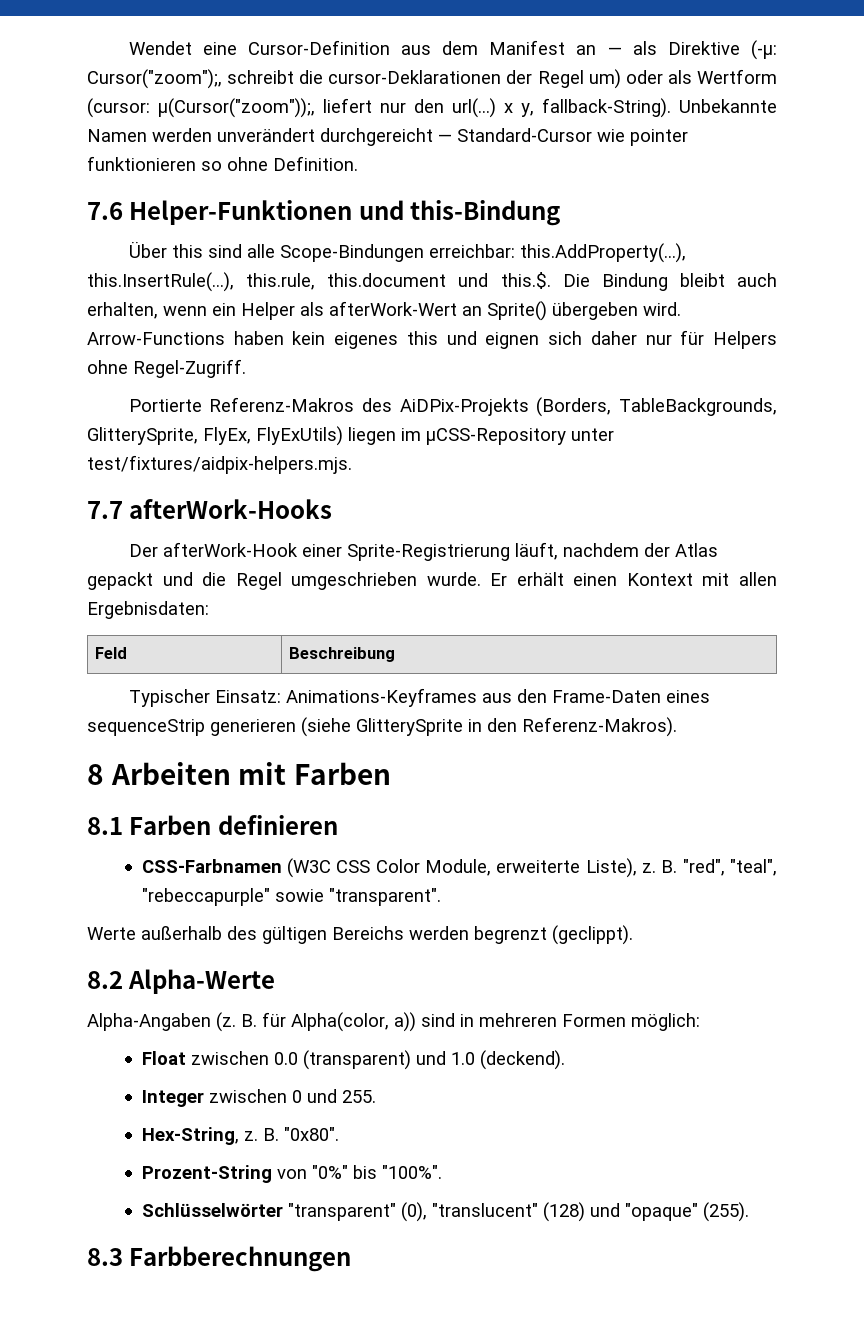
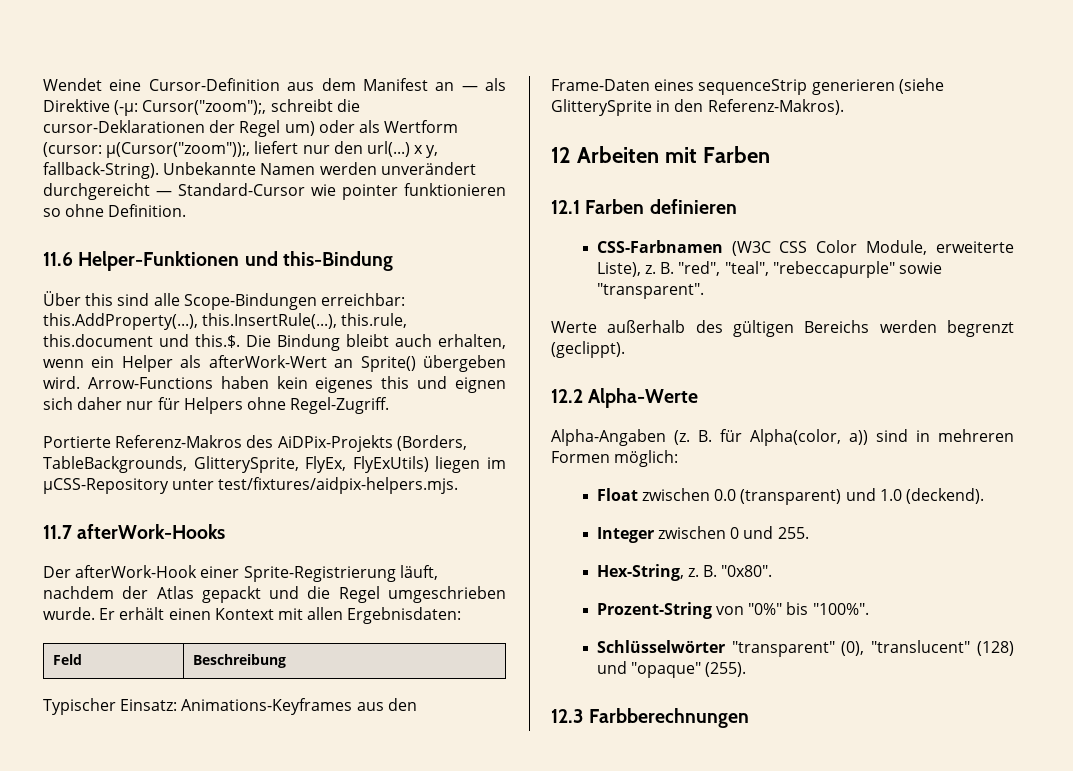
[87,202,123,220] 7.6 -> [43,252,73,266] 11.6
[87,501,123,519] 7.7 -> [43,525,72,539] 11.7
[87,764,104,785] 8 -> [551,147,571,163] 12
[87,817,123,835] 8.1 -> [551,200,580,214] 12.1
[87,971,123,989] 8.2 -> [551,389,583,403] 12.2
[87,1248,123,1266] 8.3 -> [551,709,584,723] 12.3

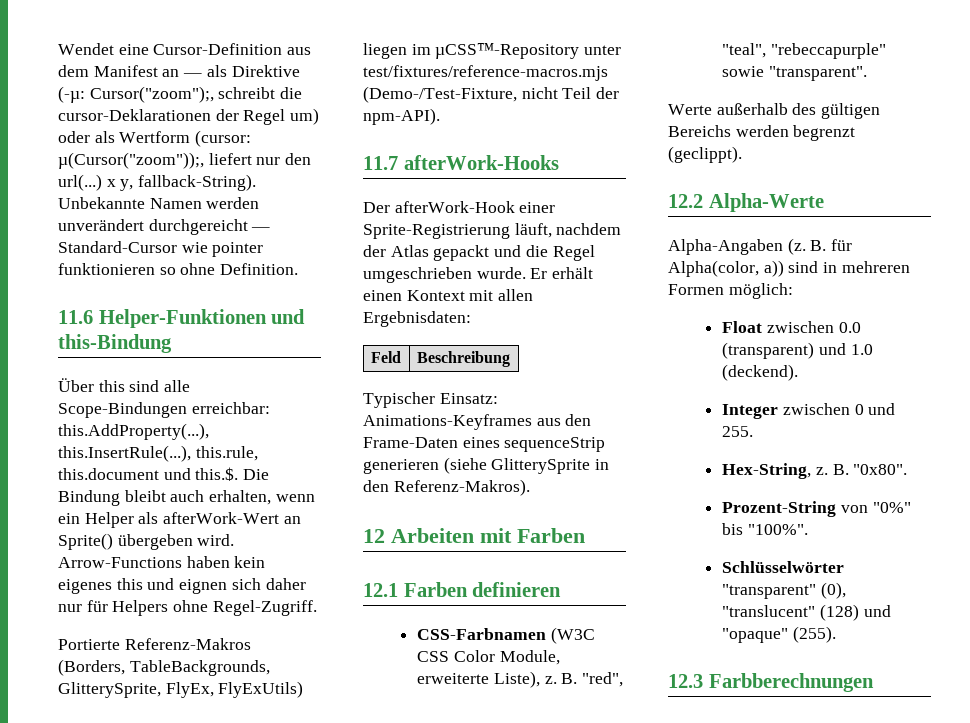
[246,435,393,452] des AiDPix-Projekts -> (251, 644) none
[43,477,459,494] µCSS-Repository unter test/fixtures/aidpix-helpers.mjs. -> [435,43,622,59] [363,65,608,81] [363,86,620,103] [363,108,440,125] µCSS™-Repository unter test/fixtures/reference-macros.mjs (Demo-/Test-Fixture, nicht Teil der npm-API).

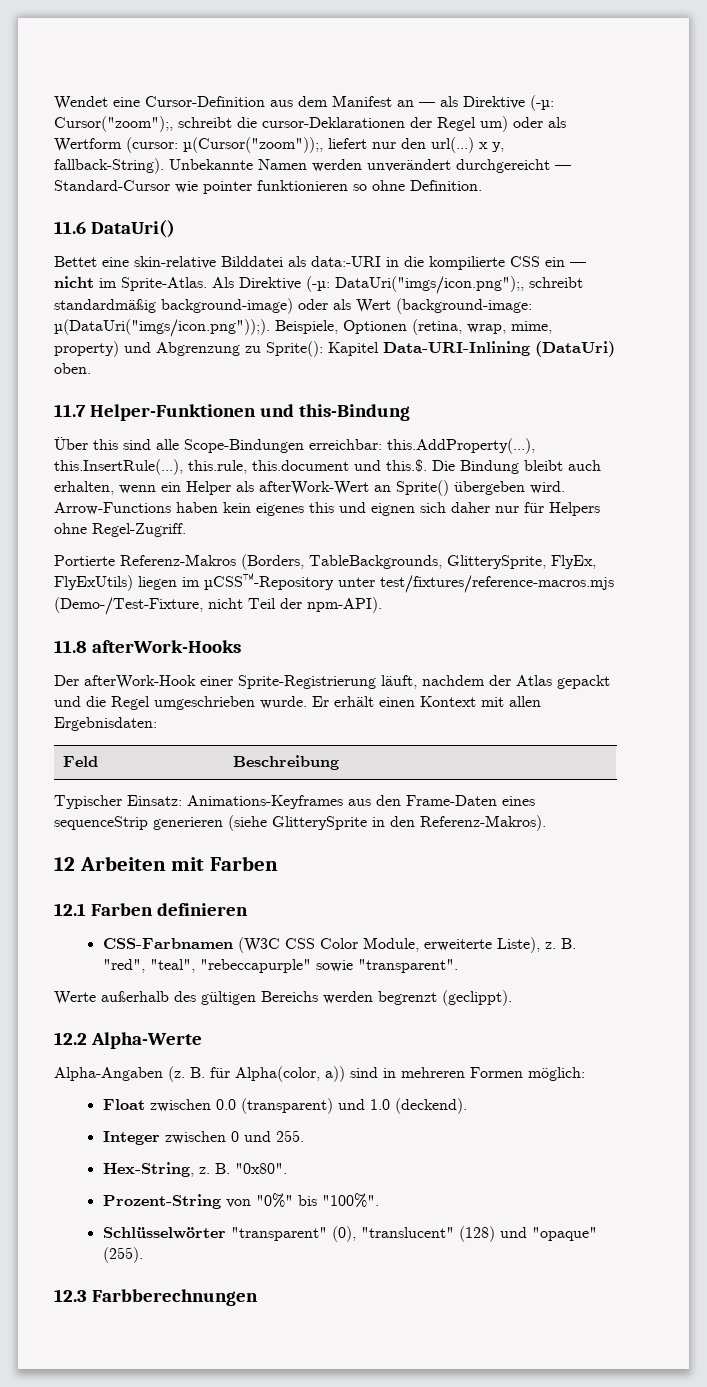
(93, 317) none -> [91,220,176,238] [54,256,586,270] [54,276,583,294] [54,298,532,314] [54,319,552,337] [54,341,615,357] [54,363,91,374] [54,404,86,417] DataUri() // Bettet eine skin-relative Bilddatei als data:-URI in die kompilierte CSS ein — nicht im Sprite-Atlas. Als Direktive (-µ: DataUri("imgs/icon.png");, schreibt standardmäßig background-image) oder als Wert (background-image: µ(DataUri("imgs/icon.png"));). Beispiele, Optionen (retina, wrap, mime, property) und Abgrenzung zu Sprite(): Kapitel Data-URI-Inlining (DataUri) oben. // 11.7
[363,156,398,170] 11.7 -> [54,640,87,653] 11.8

